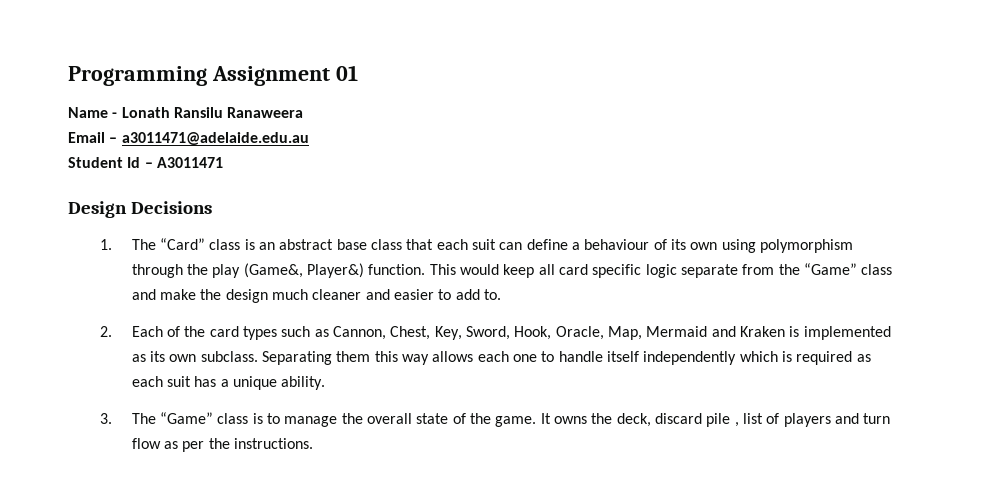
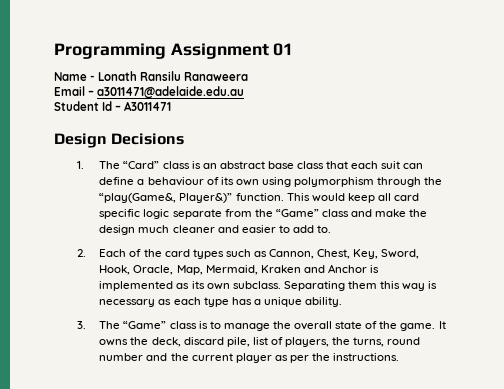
[212,263,365,278] play (Game&, Player&) -> [99,193,233,203] “play(Game&, Player&)”
[646,326,785,337] Mermaid and Kraken -> [205,264,367,275] Mermaid, Kraken and Anchor
[432,351,853,365] allows each one to handle itself independently which is required -> [428,281,438,289] [99,299,156,307] is necessary
[167,376,192,387] suit -> [203,297,229,307] type
[706,413,891,427] [131,438,161,449] pile , list of players and turn flow -> [226,337,421,347] [99,353,272,363] pile, list of players, the turns, round number and the current player

